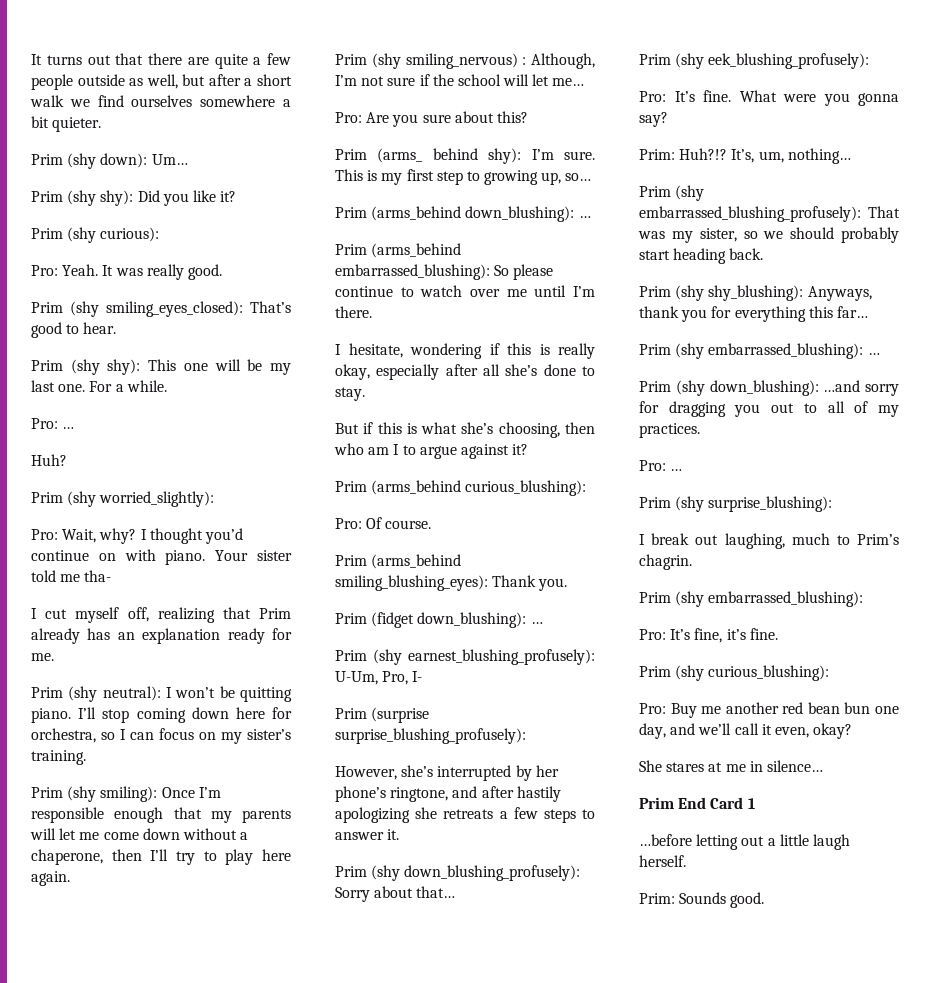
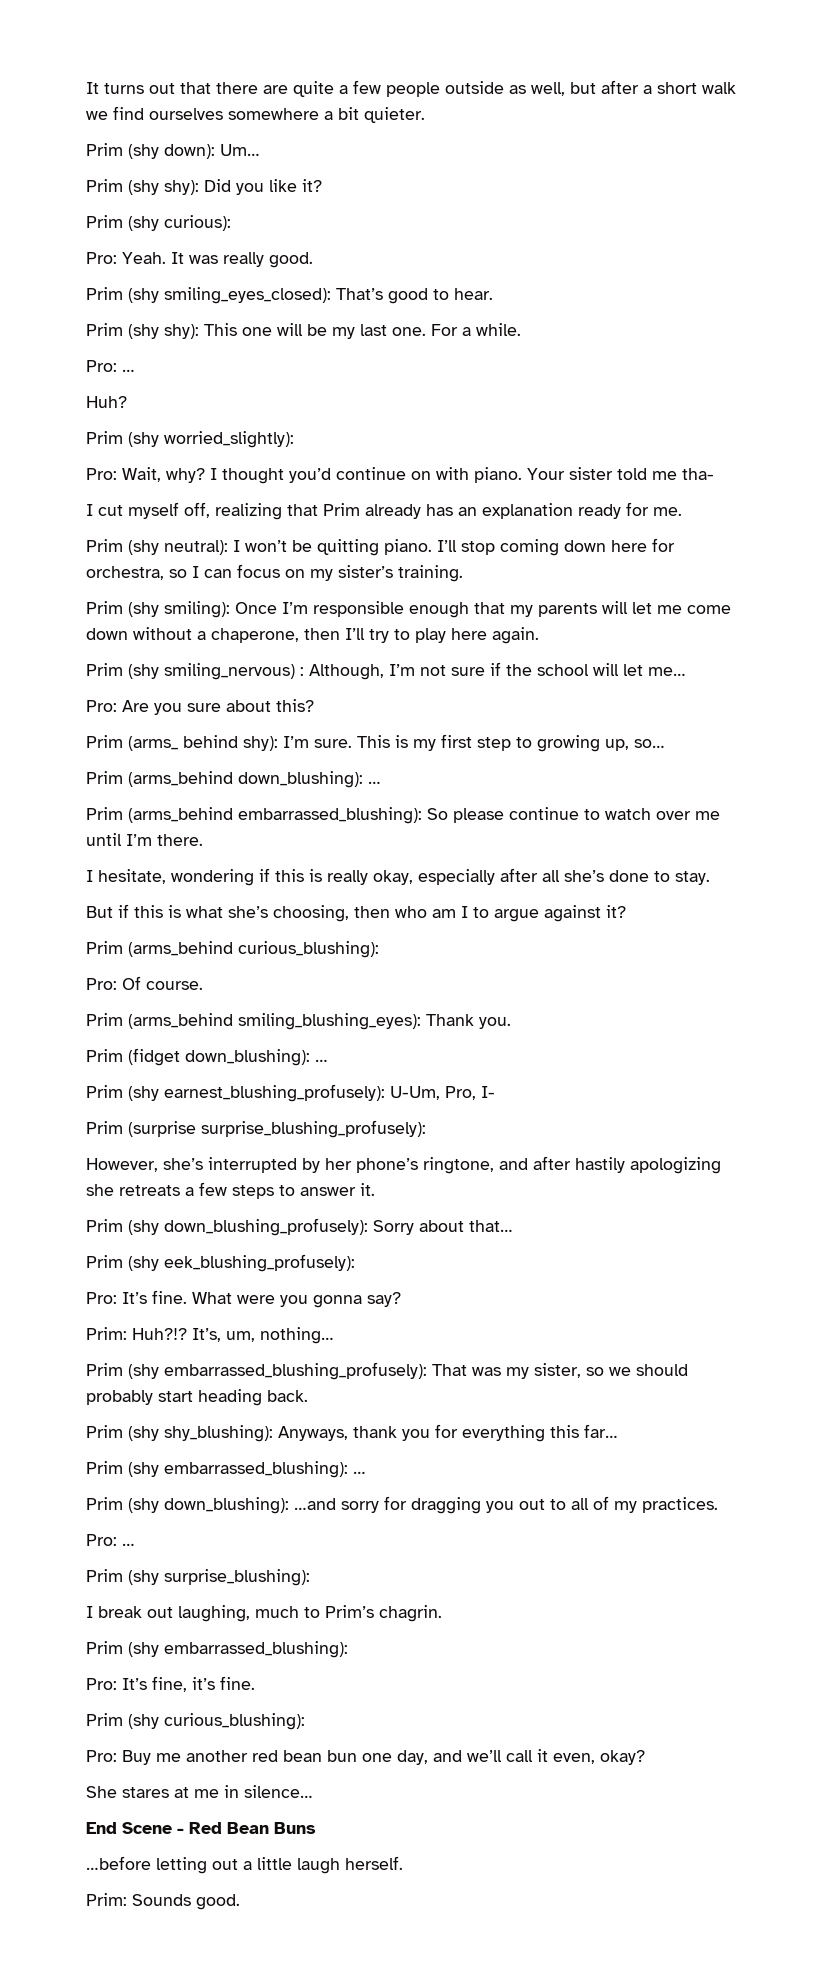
[639,797,755,809] Prim End Card 1 -> [86,1822,316,1834] End Scene - Red Bean Buns

